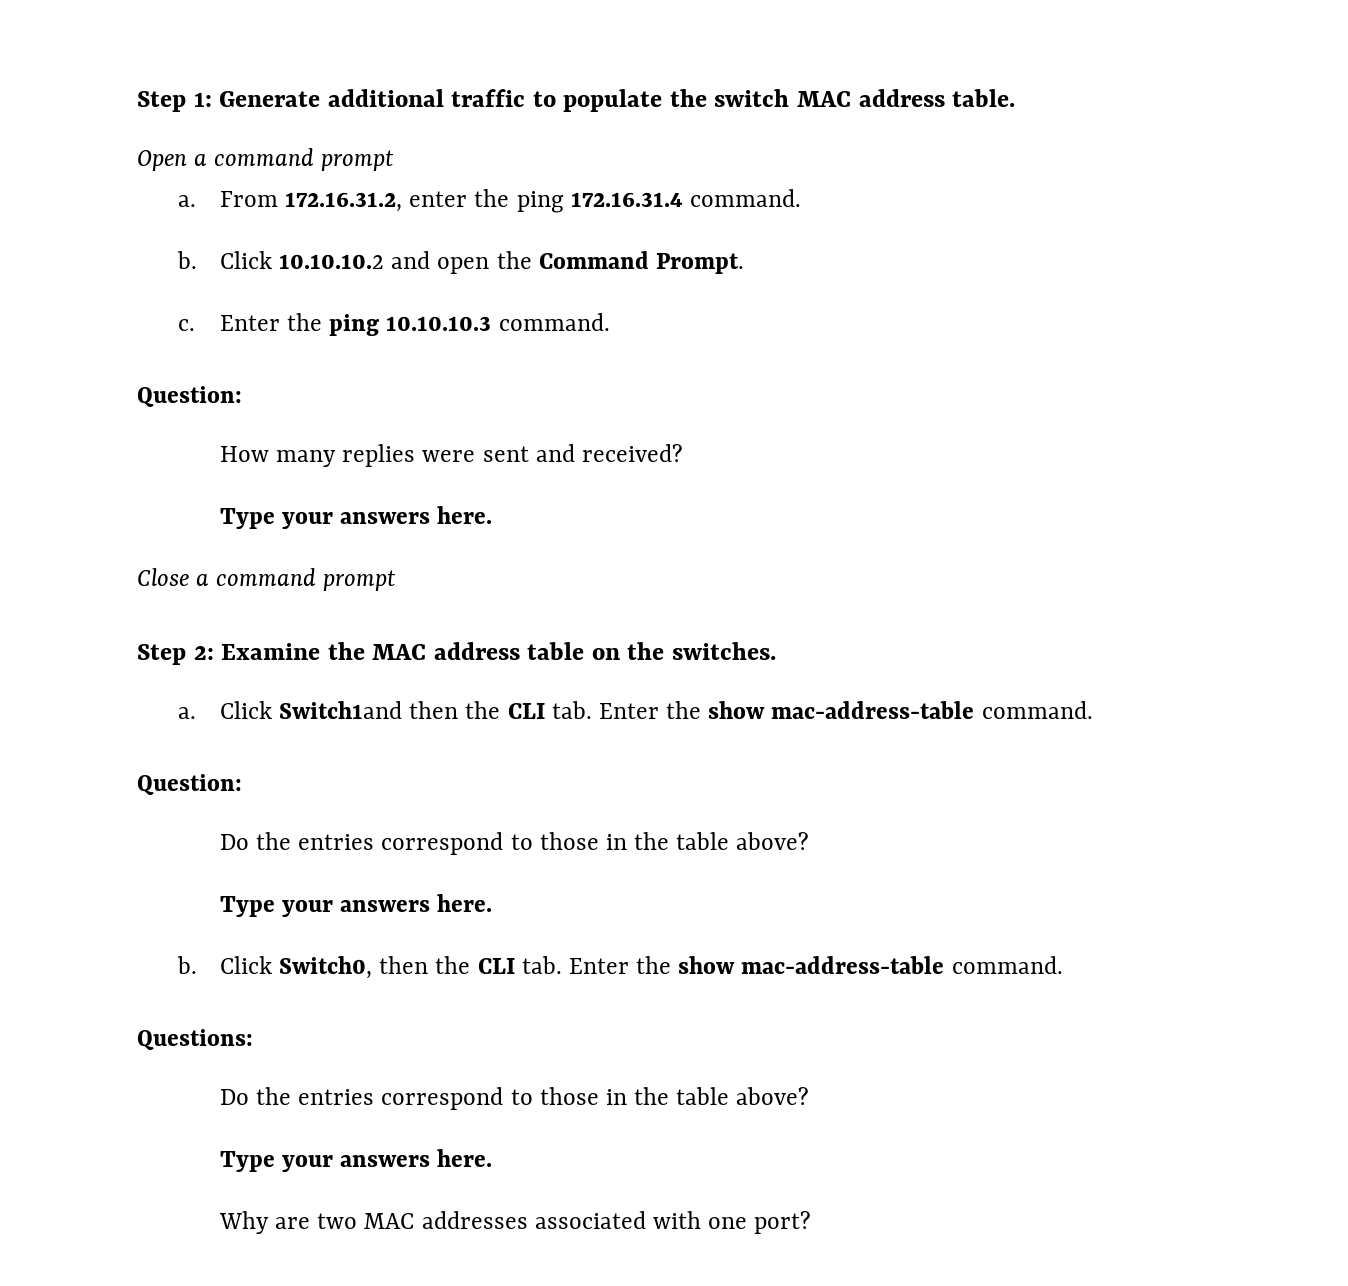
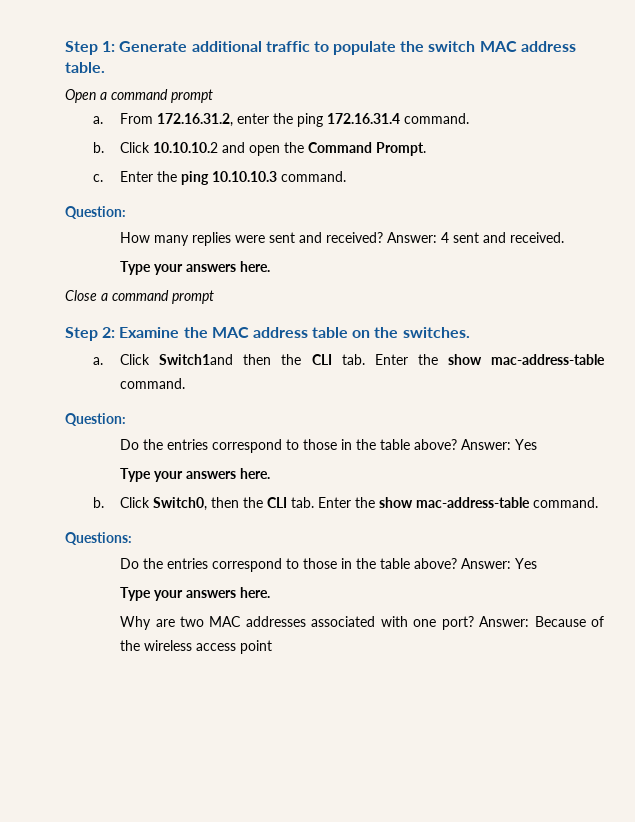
(683, 453) none -> [387,232,565,243] Answer: 4 sent and received.
(810, 841) none -> [461,439,538,450] Answer: Yes
(810, 1096) none -> [461,558,538,569] Answer: Yes
(812, 1222) none -> [479,616,604,627] [120,640,273,654] Answer: Because of the wireless access point

